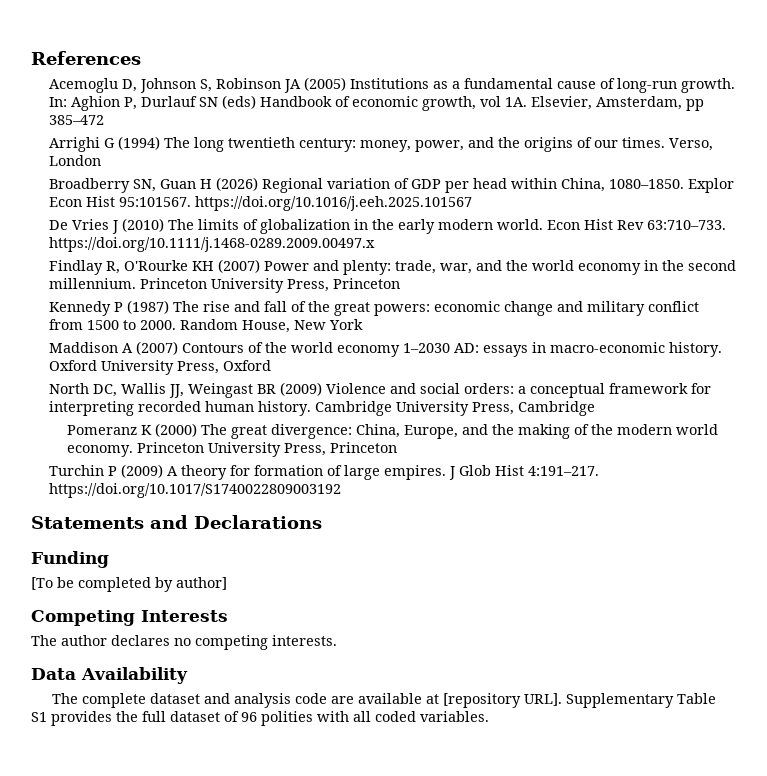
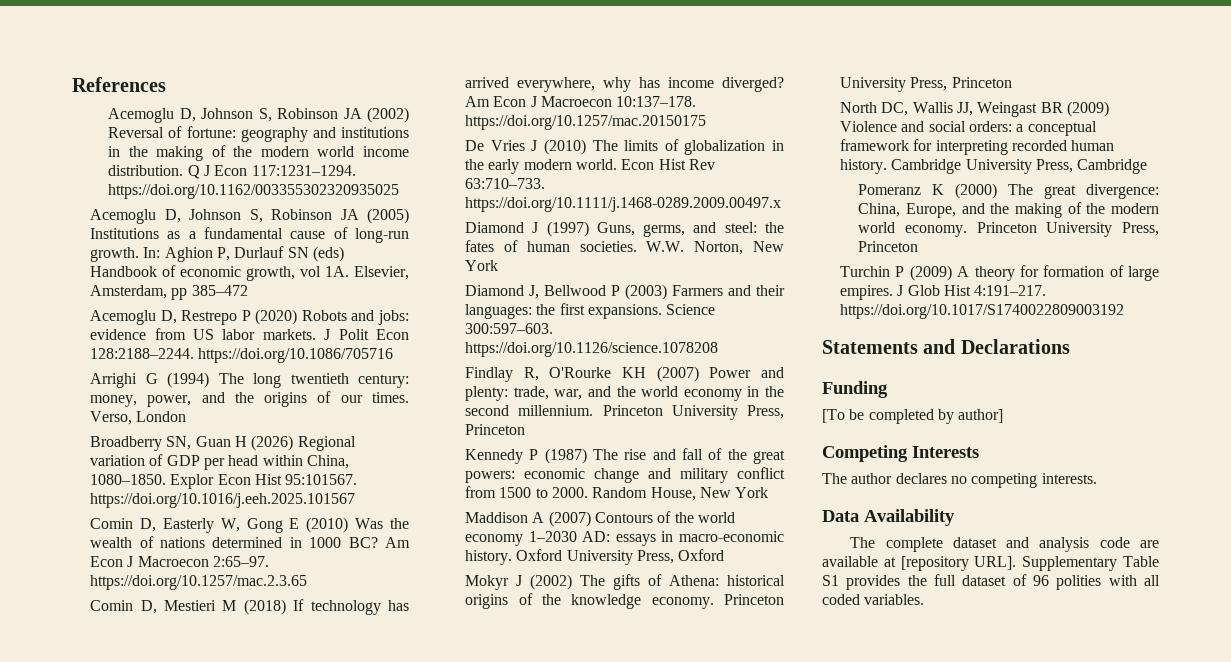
(141, 58) none -> [108,107,409,123] [108,126,410,142] [108,145,409,161] [108,165,356,179] [108,184,400,199] // Acemoglu D, Johnson S, Robinson JA (2002) Reversal of fortune: geography and institutions in the making of the modern world income distribution. Q J Econ 117:1231–1294. https://doi.org/10.1162/003355302320935025
(104, 120) none -> [90,309,409,325] [90,328,409,340] [90,348,394,363] // Acemoglu D, Restrepo P (2020) Robots and jobs: evidence from US labor markets. J Polit Econ 128:2188–2244. https://doi.org/10.1086/705716
(472, 203) none -> [90,517,409,533] [90,536,410,548] [90,556,270,567] [90,575,308,590] [90,599,409,615] [465,77,784,92] [465,96,697,107] [465,115,707,130] // Comin D, Easterly W, Gong E (2010) Was the wealth of nations determined in 1000 BC? Am Econ J Macroecon 2:65–97. https://doi.org/10.1257/mac.2.3.65 // Comin D, Mestieri M (2018) If technology has arrived everywhere, why has income diverged? Am Econ J Macroecon 10:137–178. https://doi.org/10.1257/mac.20150175
(375, 244) none -> [465,221,784,237] [465,240,784,255] [465,260,499,271] [465,284,785,300] [465,303,716,319] [465,323,554,334] [465,342,719,357] // Diamond J (1997) Guns, germs, and steel: the fates of human societies. W.W. Norton, New York // Diamond J, Bellwood P (2003) Farmers and their languages: the first expansions. Science 300:597–603. https://doi.org/10.1126/science.1078208
(271, 365) none -> [465,574,785,590] [465,593,784,609] [840,77,1012,92] // Mokyr J (2002) The gifts of Athena: historical origins of the knowledge economy. Princeton University Press, Princeton

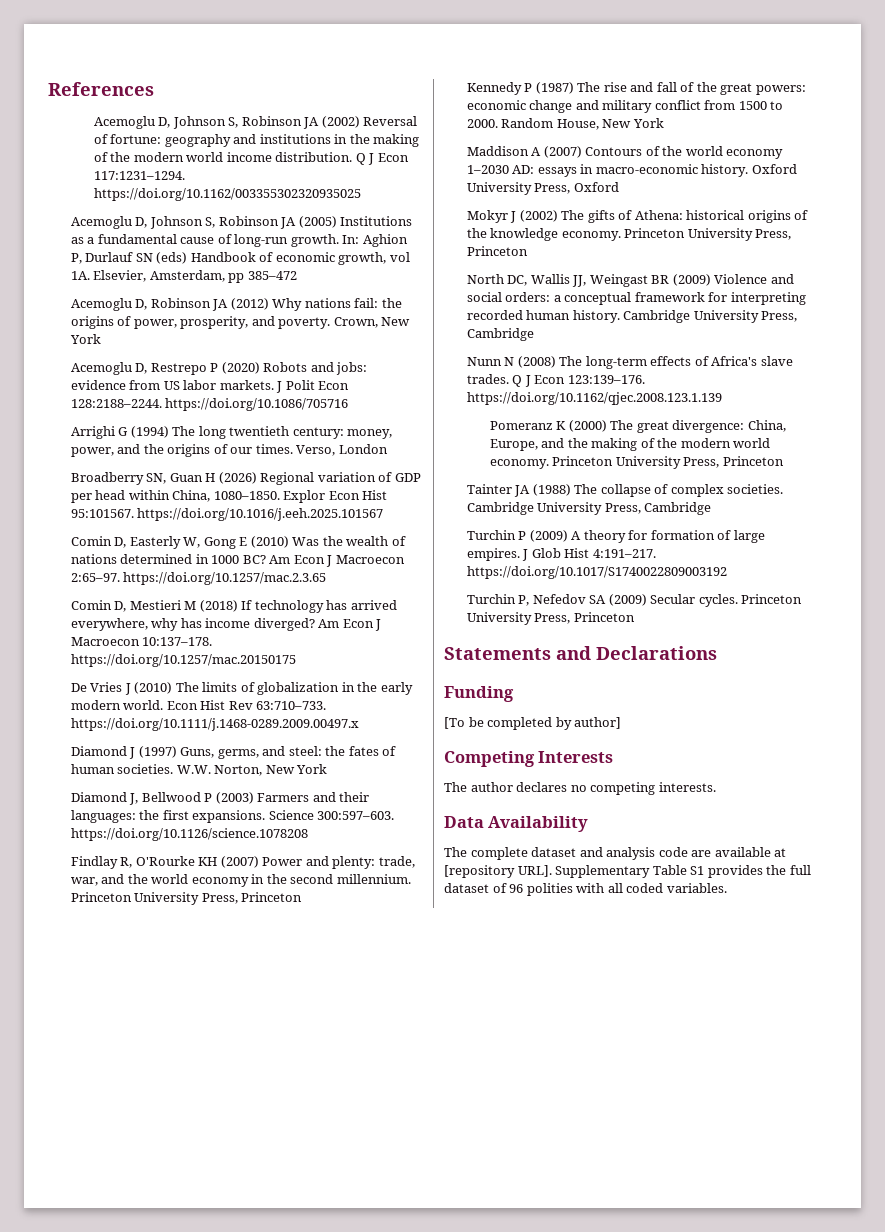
(248, 290) none -> [70,298,402,311] [70,316,411,329] [69,334,101,344] // Acemoglu D, Robinson JA (2012) Why nations fail: the origins of power, prosperity, and poverty. Crown, New York
(1148, 166) none -> [466,356,793,369] [466,374,645,387] [466,392,722,405] // Nunn N (2008) The long-term effects of Africa's slave trades. Q J Econ 123:139–176. https://doi.org/10.1162/qjec.2008.123.1.139
(919, 246) none -> [466,484,784,497] [466,502,712,515] // Tainter JA (1988) The collapse of complex societies. Cambridge University Press, Cambridge
(1125, 311) none -> [466,594,803,607] [466,612,635,625] // Turchin P, Nefedov SA (2009) Secular cycles. Princeton University Press, Princeton

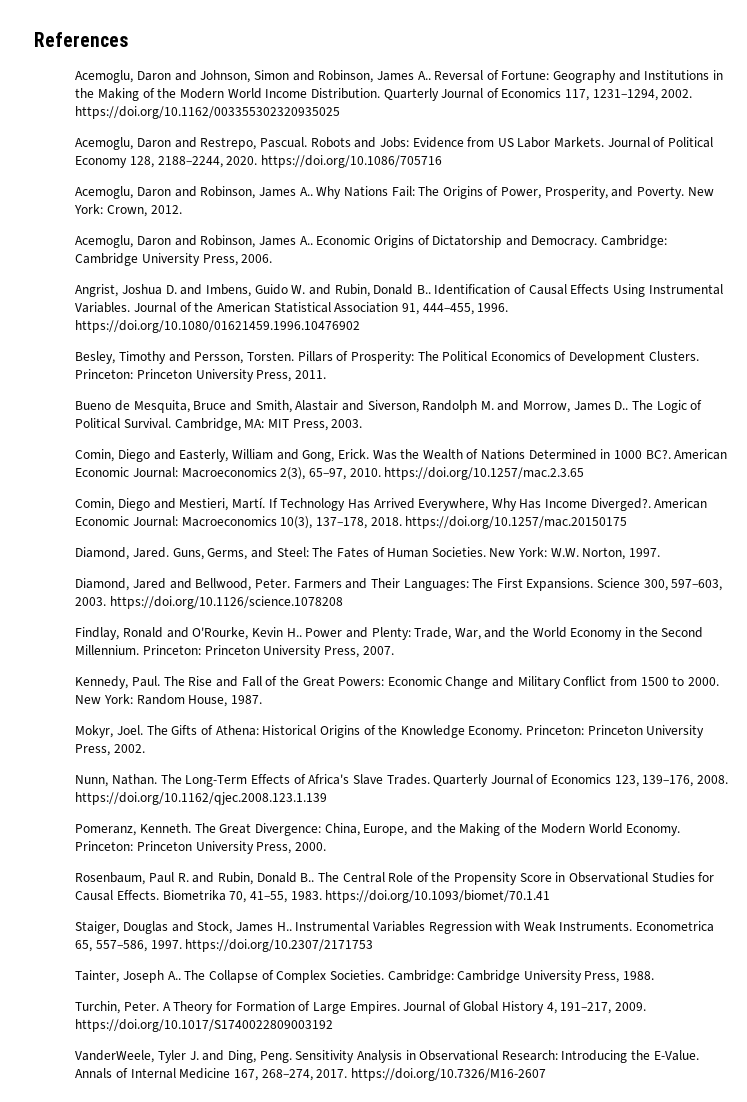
[93,116,418,129] [93,134,420,147] [93,152,409,165] [93,171,185,180] [93,188,361,201] [70,216,413,229] [70,234,408,247] [70,252,410,265] [70,270,297,283] [70,298,402,311] [70,316,411,329] [69,334,101,344] [70,362,368,375] [70,380,350,393] [70,398,349,411] [70,426,393,439] [70,444,388,457] [70,472,421,485] [70,490,388,503] [70,508,384,521] [70,536,406,549] [70,554,405,567] [70,572,327,585] [70,600,397,613] [70,618,382,631] [70,637,213,646] [70,654,296,667] [70,682,413,695] [70,700,327,710] [70,718,359,731] [70,746,397,759] [70,764,328,776] [70,792,370,805] [70,810,395,823] [70,828,308,841] [70,856,415,869] [70,874,411,887] [70,892,303,905] [466,82,806,95] [466,100,784,113] [466,118,664,130] [466,146,784,159] [466,164,797,177] [466,182,619,195] [466,210,809,223] [466,228,792,241] [466,246,528,256] [466,274,794,287] [466,292,806,305] [466,310,798,323] [466,328,534,341] [466,356,793,369] [466,374,645,387] [466,392,722,405] [489,420,745,433] Acemoglu D, Johnson S, Robinson JA (2002) Reversal of fortune: geography and institutions in the making of the modern world income distribution. Q J Econ 117:1231–1294. https://doi.org/10.1162/003355302320935025 // Acemoglu D, Johnson S, Robinson JA (2005) Institutions as a fundamental cause of long-run growth. In: Aghion P, Durlauf SN (eds) Handbook of economic growth, vol 1A. Elsevier, Amsterdam, pp 385–472 // Acemoglu D, Robinson JA (2012) Why nations fail: the origins of power, prosperity, and poverty. Crown, New York // Acemoglu D, Restrepo P (2020) Robots and jobs: evidence from US labor markets. J Polit Econ 128:2188–2244. https://doi.org/10.1086/705716 // Arrighi G (1994) The long twentieth century: money, power, and the origins of our times. Verso, London // Broadberry SN, Guan H (2026) Regional variation of GDP per head within China, 1080–1850. Explor Econ Hist 95:101567. https://doi.org/10.1016/j.eeh.2025.101567 // Comin D, Easterly W, Gong E (2010) Was the wealth of nations determined in 1000 BC? Am Econ J Macroecon 2:65–97. https://doi.org/10.1257/mac.2.3.65 // Comin D, Mestieri M (2018) If technology has arrived everywhere, why has income diverged? Am Econ J Macroecon 10:137–178. https://doi.org/10.1257/mac.20150175 // De Vries J (2010) The limits of globalization in the early modern world. Econ Hist Rev 63:710–733. https://doi.org/10.1111/j.1468-0289.2009.00497.x // Diamond J (1997) Guns, germs, and steel: the fates of human societies. W.W. Norton, New York // Diamond J, Bellwood P (2003) Farmers and their languages: the first expansions. Science 300:597–603. https://doi.org/10.1126/science.1078208 // Findlay R, O'Rourke KH (2007) Power and plenty: trade, war, and the world economy in the second millennium. Princeton University Press, Princeton // Kennedy P (1987) The rise and fall of the great powers: economic change and military conflict from 1500 to 2000. Random House, New York // Maddison A (2007) Contours of the world economy 1–2030 AD: essays in macro-economic history. Oxford University Press, Oxford // Mokyr J (2002) The gifts of Athena: historical origins of the knowledge economy. Princeton University Press, Princeton // North DC, Wallis JJ, Weingast BR (2009) Violence and social orders: a conceptual framework for interpreting recorded human history. Cambridge University Press, Cambridge // Nunn N (2008) The long-term effects of Africa's slave trades. Q J Econ 123:139–176. https://doi.org/10.1162/qjec.2008.123.1.139 // Pomeranz K (2000) The great divergence: -> [75,70,724,83] [75,88,693,101] [75,106,341,119] [75,137,714,150] [75,155,442,168] [75,186,714,199] [74,204,182,217] [75,235,668,248] [75,253,273,266] [75,284,723,297] [75,302,509,315] [75,320,361,333] [75,351,699,364] [75,369,326,382] [75,400,703,413] [75,418,363,431] [75,449,728,462] [75,467,585,480] [75,497,708,511] [75,516,628,529] [75,547,661,560] [75,578,723,591] [75,596,343,609] [75,627,704,640] [75,645,394,658] [75,676,719,689] [75,694,262,707] [75,725,705,738] [75,744,145,756] [75,774,729,787] [75,792,328,805] [75,823,321,836] Acemoglu, Daron and Johnson, Simon and Robinson, James A.. Reversal of Fortune: Geography and Institutions in the Making of the Modern World Income Distribution. Quarterly Journal of Economics 117, 1231–1294, 2002. https://doi.org/10.1162/003355302320935025 // Acemoglu, Daron and Restrepo, Pascual. Robots and Jobs: Evidence from US Labor Markets. Journal of Political Economy 128, 2188–2244, 2020. https://doi.org/10.1086/705716 // Acemoglu, Daron and Robinson, James A.. Why Nations Fail: The Origins of Power, Prosperity, and Poverty. New York: Crown, 2012. // Acemoglu, Daron and Robinson, James A.. Economic Origins of Dictatorship and Democracy. Cambridge: Cambridge University Press, 2006. // Angrist, Joshua D. and Imbens, Guido W. and Rubin, Donald B.. Identification of Causal Effects Using Instrumental Variables. Journal of the American Statistical Association 91, 444–455, 1996. https://doi.org/10.1080/01621459.1996.10476902 // Besley, Timothy and Persson, Torsten. Pillars of Prosperity: The Political Economics of Development Clusters. Princeton: Princeton University Press, 2011. // Bueno de Mesquita, Bruce and Smith, Alastair and Siverson, Randolph M. and Morrow, James D.. The Logic of Political Survival. Cambridge, MA: MIT Press, 2003. // Comin, Diego and Easterly, William and Gong, Erick. Was the Wealth of Nations Determined in 1000 BC?. American Economic Journal: Macroeconomics 2(3), 65–97, 2010. https://doi.org/10.1257/mac.2.3.65 // Comin, Diego and Mestieri, Martí. If Technology Has Arrived Everywhere, Why Has Income Diverged?. American Economic Journal: Macroeconomics 10(3), 137–178, 2018. https://doi.org/10.1257/mac.20150175 // Diamond, Jared. Guns, Germs, and Steel: The Fates of Human Societies. New York: W.W. Norton, 1997. // Diamond, Jared and Bellwood, Peter. Farmers and Their Languages: The First Expansions. Science 300, 597–603, 2003. https://doi.org/10.1126/science.1078208 // Findlay, Ronald and O'Rourke, Kevin H.. Power and Plenty: Trade, War, and the World Economy in the Second Millennium. Princeton: Princeton University Press, 2007. // Kennedy, Paul. The Rise and Fall of the Great Powers: Economic Change and Military Conflict from 1500 to 2000. New York: Random House, 1987. // Mokyr, Joel. The Gifts of Athena: Historical Origins of the Knowledge Economy. Princeton: Princeton University Press, 2002. // Nunn, Nathan. The Long-Term Effects of Africa's Slave Trades. Quarterly Journal of Economics 123, 139–176, 2008. https://doi.org/10.1162/qjec.2008.123.1.139 // Pomeranz, Kenneth. The Great Divergence:
[591,438,771,451] [489,456,784,469] [466,484,784,497] [466,502,712,515] [466,530,765,543] [466,548,656,561] [466,566,727,579] [466,594,803,607] [466,612,635,625] [444,646,717,660] [444,686,514,702] [444,717,622,730] [444,751,614,767] [444,782,716,795] [444,816,589,832] [444,847,787,860] [444,865,811,878] [444,883,727,896] making of the modern world economy. Princeton University Press, Princeton // Tainter JA (1988) The collapse of complex societies. Cambridge University Press, Cambridge // Turchin P (2009) A theory for formation of large empires. J Glob Hist 4:191–217. https://doi.org/10.1017/S1740022809003192 // Turchin P, Nefedov SA (2009) Secular cycles. Princeton University Press, Princeton // Statements and Declarations // Funding // [To be completed by author] // Competing Interests // The author declares no competing interests. // Data Availability // The complete dataset and analysis code are available at [repository URL]. Supplementary Table S1 provides the full dataset of 96 polities with all coded variables. -> [459,823,681,836] [75,841,326,854] [75,872,715,885] [75,890,551,903] [75,921,715,934] [75,939,374,952] [75,970,655,983] [75,1001,647,1014] [75,1019,334,1032] [75,1050,699,1063] [75,1068,546,1081] Making of the Modern World Economy. Princeton: Princeton University Press, 2000. // Rosenbaum, Paul R. and Rubin, Donald B.. The Central Role of the Propensity Score in Observational Studies for Causal Effects. Biometrika 70, 41–55, 1983. https://doi.org/10.1093/biomet/70.1.41 // Staiger, Douglas and Stock, James H.. Instrumental Variables Regression with Weak Instruments. Econometrica 65, 557–586, 1997. https://doi.org/10.2307/2171753 // Tainter, Joseph A.. The Collapse of Complex Societies. Cambridge: Cambridge University Press, 1988. // Turchin, Peter. A Theory for Formation of Large Empires. Journal of Global History 4, 191–217, 2009. https://doi.org/10.1017/S1740022809003192 // VanderWeele, Tyler J. and Ding, Peng. Sensitivity Analysis in Observational Research: Introducing the E-Value. Annals of Internal Medicine 167, 268–274, 2017. https://doi.org/10.7326/M16-2607

